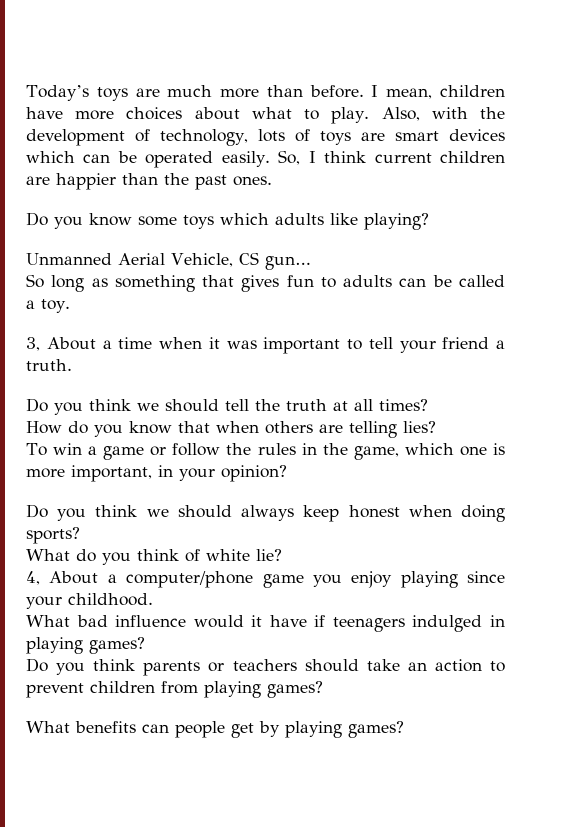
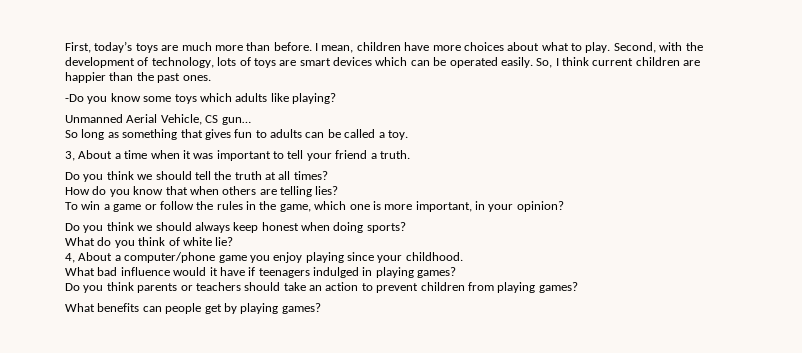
[26,85,89,101] Today’s -> [65,41,133,53] First, today’s
[381,107,420,121] Also, -> [613,42,656,53] Second,
[26,212,48,226] Do -> [65,94,84,102] -Do

